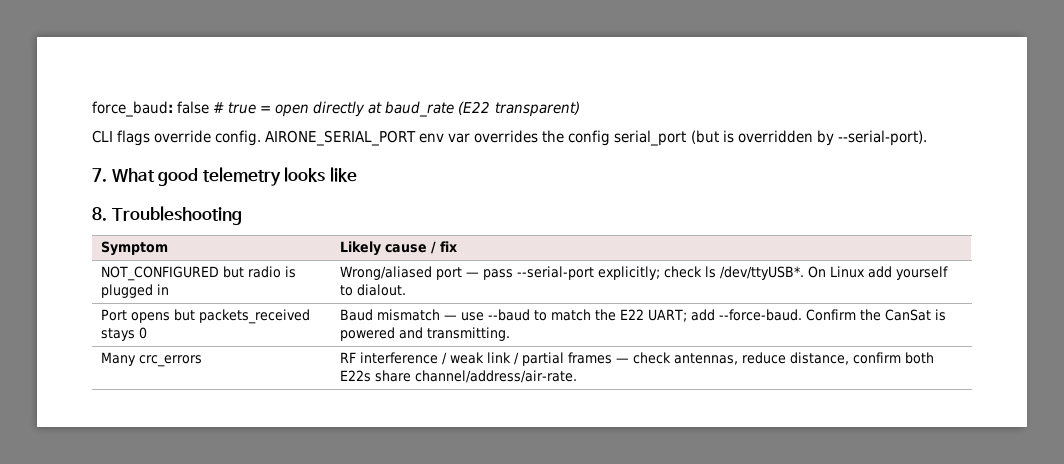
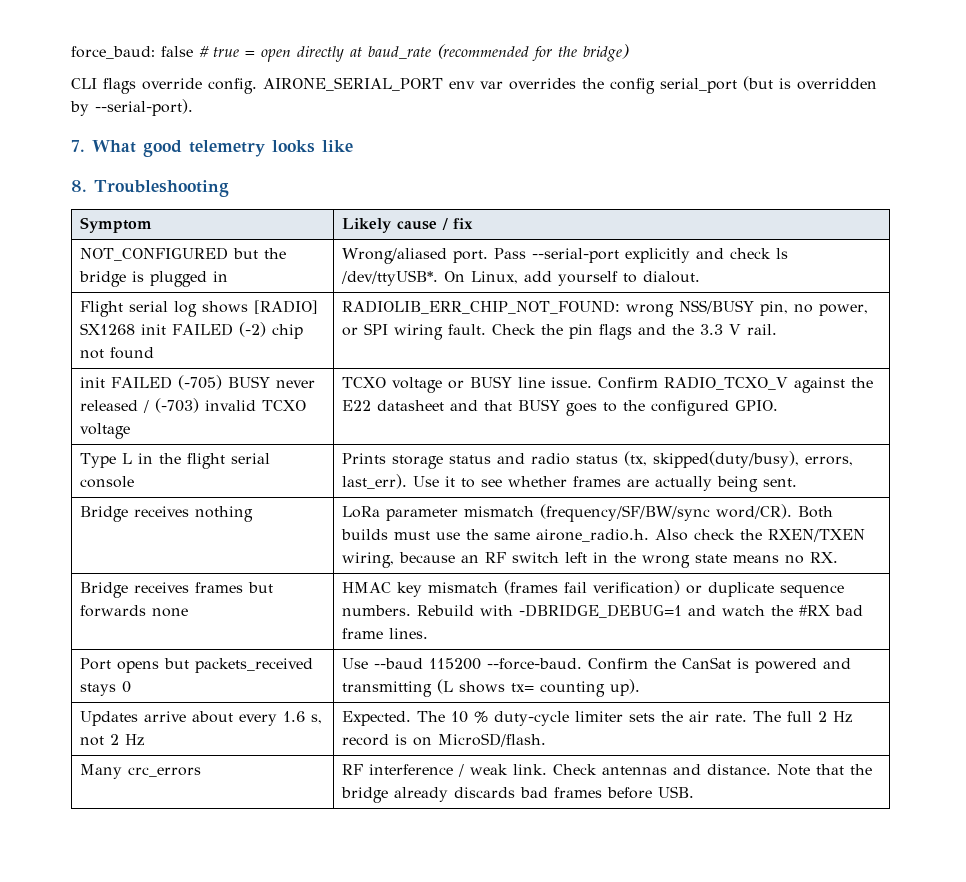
[458,101,580,117] (E22 transparent) -> [437,44,629,62] (recommended for the bridge)
[248,266,282,278] radio -> [264,248,287,259] [79,271,127,287] the bridge
[436,266,661,280] port — pass --serial-port explicitly; -> [453,248,725,263] port. Pass --serial-port explicitly and
[830,266,866,278] Linux -> [471,271,519,284] Linux,
(407, 290) none -> [80,300,319,317] [80,322,304,339] [80,347,155,359] [342,300,869,317] [342,323,778,340] [80,375,316,390] [80,398,307,413] [80,423,131,439] [342,376,874,393] [342,399,779,416] [80,453,271,469] [80,476,135,488] [342,451,854,469] [342,474,798,492] [80,506,254,522] [342,504,834,522] [341,529,866,542] [342,552,839,568] [80,582,274,598] [80,605,189,617] [342,580,845,598] [342,604,864,618] [342,628,429,639] // Flight serial log shows [RADIO] SX1268 init FAILED (-2) chip not found | RADIOLIB_ERR_CHIP_NOT_FOUND: wrong NSS/BUSY pin, no power, or SPI wiring fault. Check the pin flags and the 3.3 V rail. // init FAILED (-705) BUSY never released / (-703) invalid TCXO voltage | TCXO voltage or BUSY line issue. Confirm RADIO_TCXO_V against the E22 datasheet and that BUSY goes to the configured GPIO. // Type L in the flight serial console | Prints storage status and radio status (tx, skipped(duty/busy), errors, last_err). Use it to see whether frames are actually being sent. // Bridge receives nothing | LoRa parameter mismatch (frequency/SF/BW/sync word/CR). Both builds must use the same airone_radio.h. Also check the RXEN/TXEN wiring, because an RF switch left in the wrong state means no RX. // Bridge receives frames but forwards none | HMAC key mismatch (frames fail verification) or duplicate sequence numbers. Rebuild with -DBRIDGE_DEBUG=1 and watch the #RX bad frame lines.
[340,309,716,322] Baud mismatch — use --baud to match the E22 UART; add -> [342,658,482,670] Use --baud 115200
[427,327,511,341] transmitting. -> [342,679,641,697] [80,711,323,726] [80,734,145,746] [342,711,853,726] [342,733,547,747] transmitting (L shows tx= counting up). // Updates arrive about every 1.6 s, not 2 Hz | Expected. The 10 % duty-cycle limiter sets the air rate. The full 2 Hz record is on MicroSD/flash.
[487,352,935,366] [340,370,578,383] link / partial frames — check antennas, reduce distance, confirm both E22s share channel/address/air-rate. -> [513,764,873,776] [341,786,695,803] link. Check antennas and distance. Note that the bridge already discards bad frames before USB.

